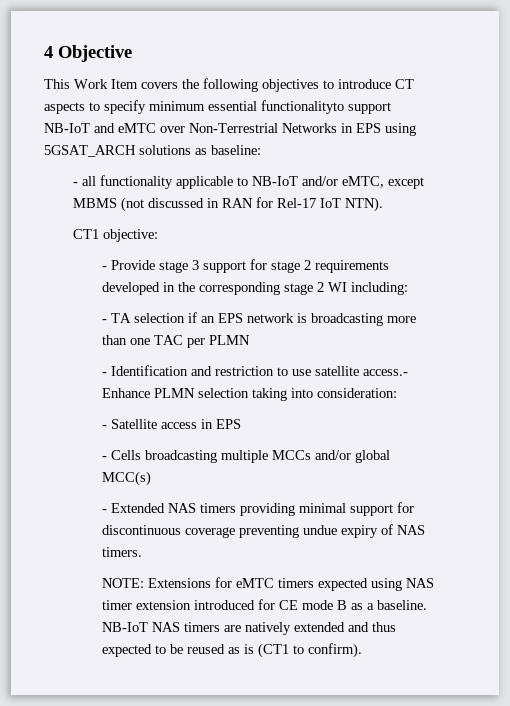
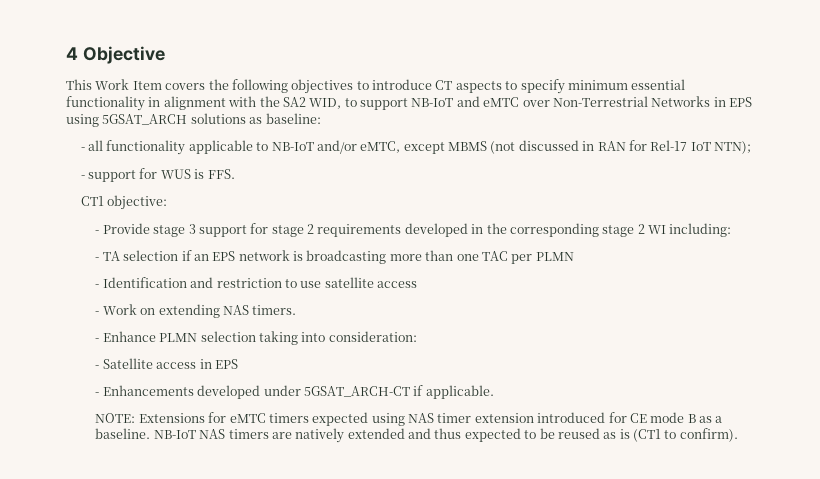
[261,100,344,114] functionalityto -> [66,96,357,111] functionality in alignment with the SA2 WID, to
[344,197,383,212] NTN). -> [714,141,752,154] [80,168,235,182] NTN); // - support for WUS is FFS.
[362,369,408,376] access.- -> [377,281,418,288] [95,304,297,318] [95,338,100,342] access // - Work on extending NAS timers. // -
[110,450,390,463] [101,471,151,486] [101,502,414,516] [101,524,425,538] [101,547,142,557] Cells broadcasting multiple MCCs and/or global MCC(s) // - Extended NAS timers providing minimal support for discontinuous coverage preventing undue expiry of NAS timers. -> [102,385,494,399] Enhancements developed under 5GSAT_ARCH-CT if applicable.

